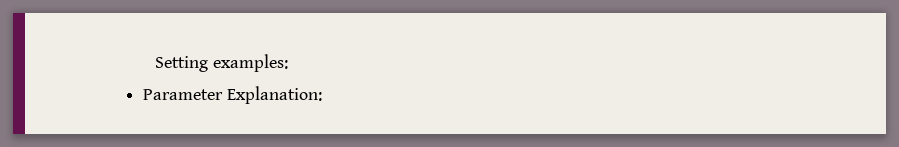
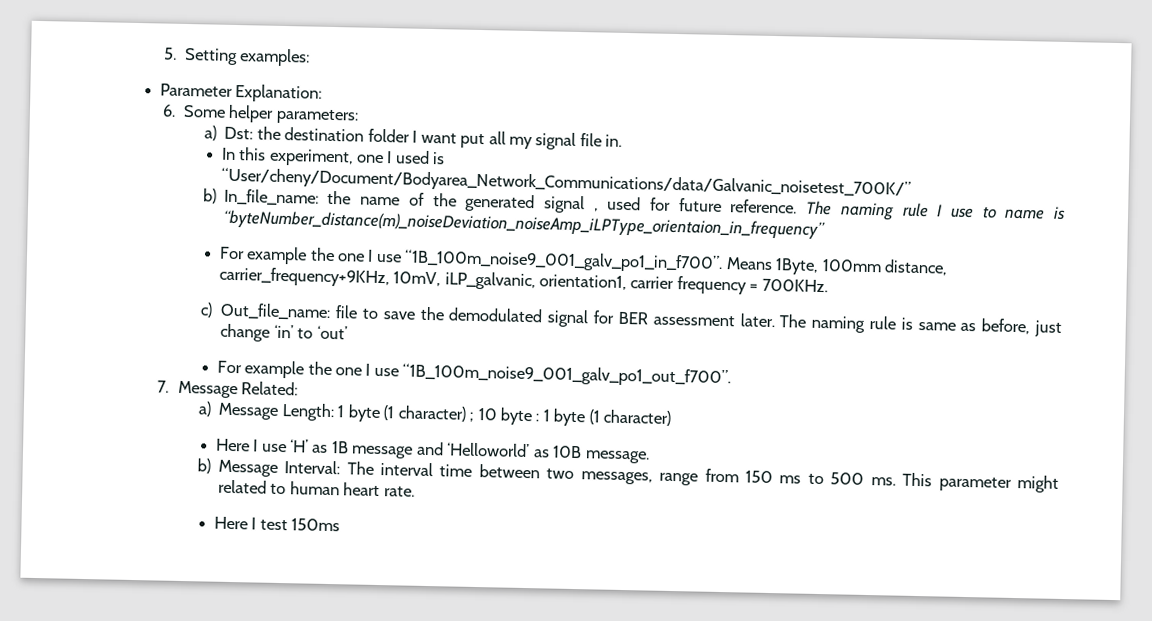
(155, 64) none -> [163,47,177,60] 5.
(322, 95) none -> [161,104,359,125] [203,125,623,150] [221,147,446,167] [220,167,911,199] [202,188,1067,221] [222,209,825,240] [218,246,949,276] [218,266,828,295] [199,302,1063,337] [220,323,348,342] [216,360,732,388] [156,380,299,399] [197,401,672,427] [215,438,650,464] [196,458,1059,493] [217,479,415,497] [213,516,341,532] // 6. Some helper parameters: // a) Dst: the destination folder I want put all my signal file in. // In this experiment, one I used is “User/cheny/Document/Bodyarea_Network_Communications/data/Galvanic_noisetest_700K/” // b) In_file_name: the name of the generated signal , used for future reference. The naming rule I use to name is “byteNumber_distance(m)_noiseDeviation_noiseAmp_iLPType_orientaion_in_frequency” // For example the one I use “1B_100m_noise9_001_galv_po1_in_f700”. Means 1Byte, 100mm distance, carrier_frequency+9KHz, 10mV, iLP_galvanic, orientation1, carrier frequency = 700KHz. // c) Out_file_name: file to save the demodulated signal for BER assessment later. The naming rule is same as before, just change ‘in’ to ‘out’ // For example the one I use “1B_100m_noise9_001_galv_po1_out_f700”. // 7. Message Related: // a) Message Length: 1 byte (1 character) ; 10 byte : 1 byte (1 character) // Here I use ‘H’ as 1B message and ‘Helloworld’ as 10B message. // b) Message Interval: The interval time between two messages, range from 150 ms to 500 ms. This parameter might related to human heart rate. // Here I test 150ms

